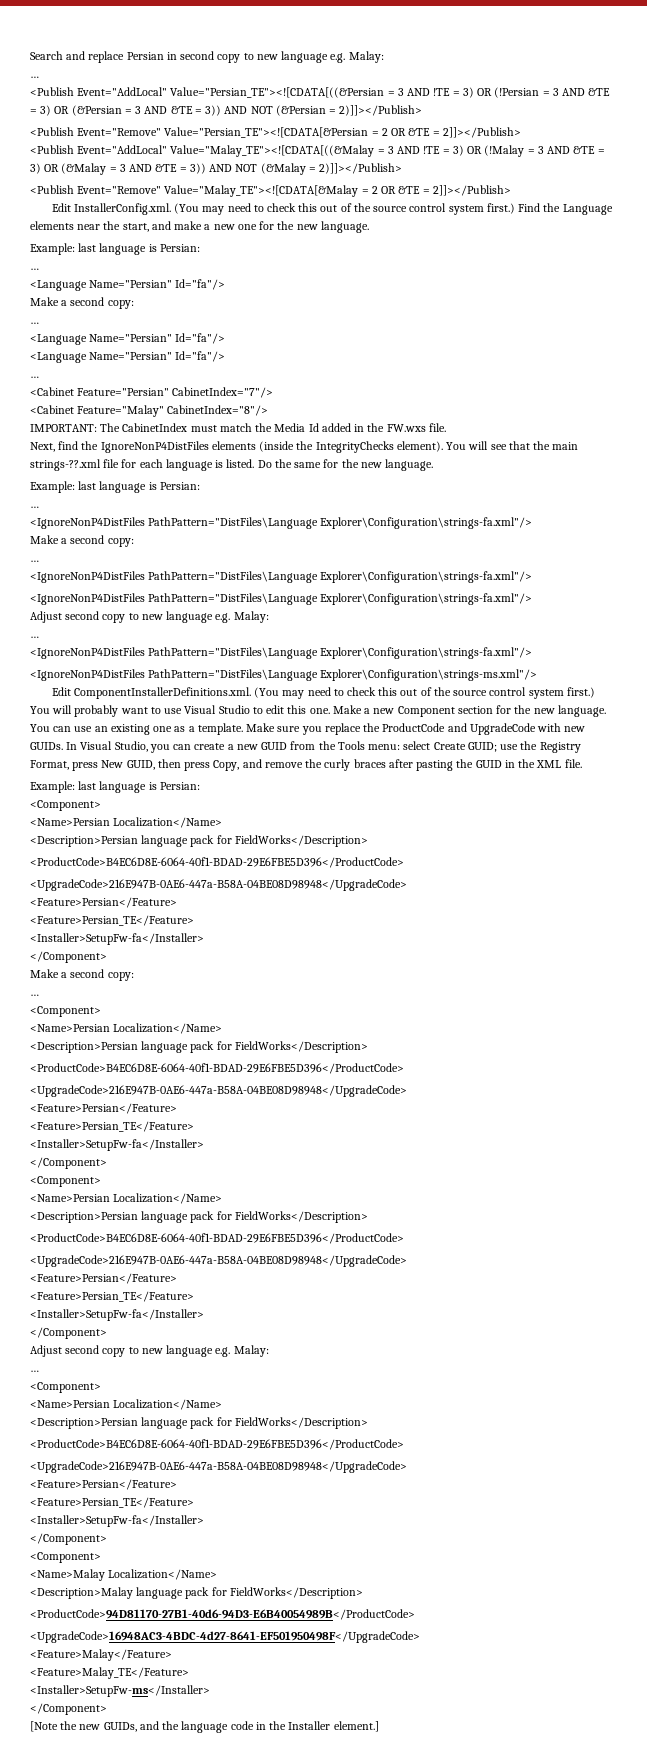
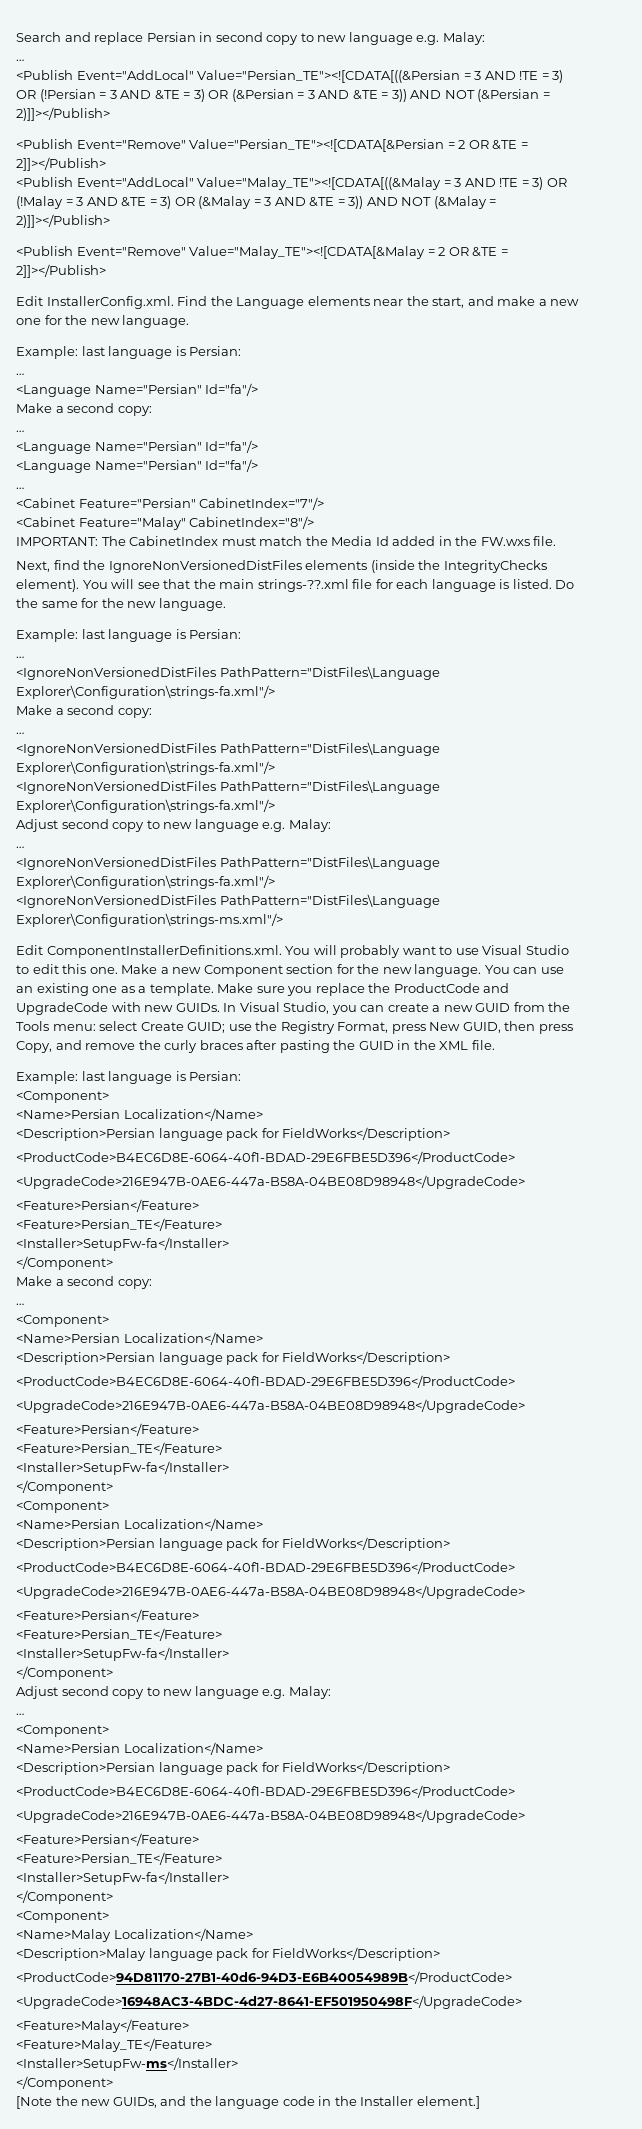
[174,203,515,215] (You may need to check this out of the source control system first.) -> (174, 302) none
[100,441,209,453] IgnoreNonP4DistFiles -> [108,560,302,573] IgnoreNonVersionedDistFiles
[30,517,145,529] <IgnoreNonP4DistFiles -> [16,667,216,680] <IgnoreNonVersionedDistFiles
[30,571,533,583] [30,593,145,605] <IgnoreNonP4DistFiles PathPattern="DistFiles\Language Explorer\Configuration\strings-fa.xml"/> // <IgnoreNonP4DistFiles -> [16,742,440,756] [16,761,275,775] [16,781,216,794] <IgnoreNonVersionedDistFiles PathPattern="DistFiles\Language Explorer\Configuration\strings-fa.xml"/> // <IgnoreNonVersionedDistFiles
[30,647,533,659] [30,669,145,681] <IgnoreNonP4DistFiles PathPattern="DistFiles\Language Explorer\Configuration\strings-fa.xml"/> // <IgnoreNonP4DistFiles -> [16,856,440,870] [16,875,275,889] [16,895,216,908] <IgnoreNonVersionedDistFiles PathPattern="DistFiles\Language Explorer\Configuration\strings-fa.xml"/> // <IgnoreNonVersionedDistFiles
[254,687,595,699] (You may need to check this out of the source control system first.) -> (282, 951) none

